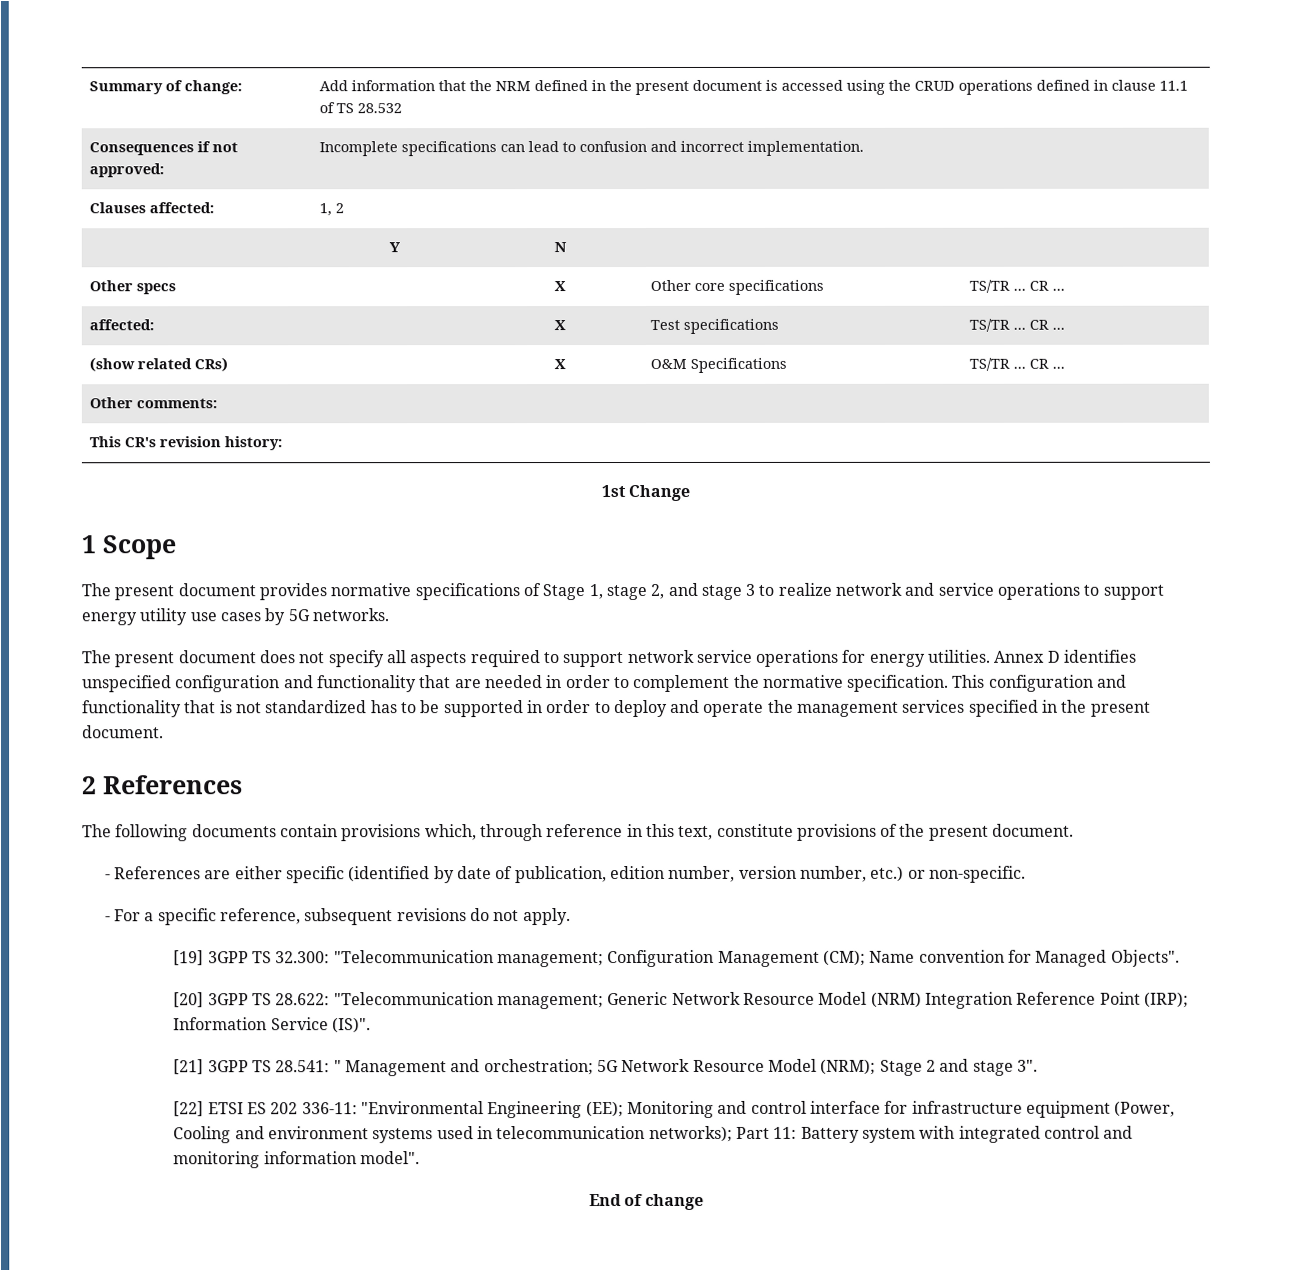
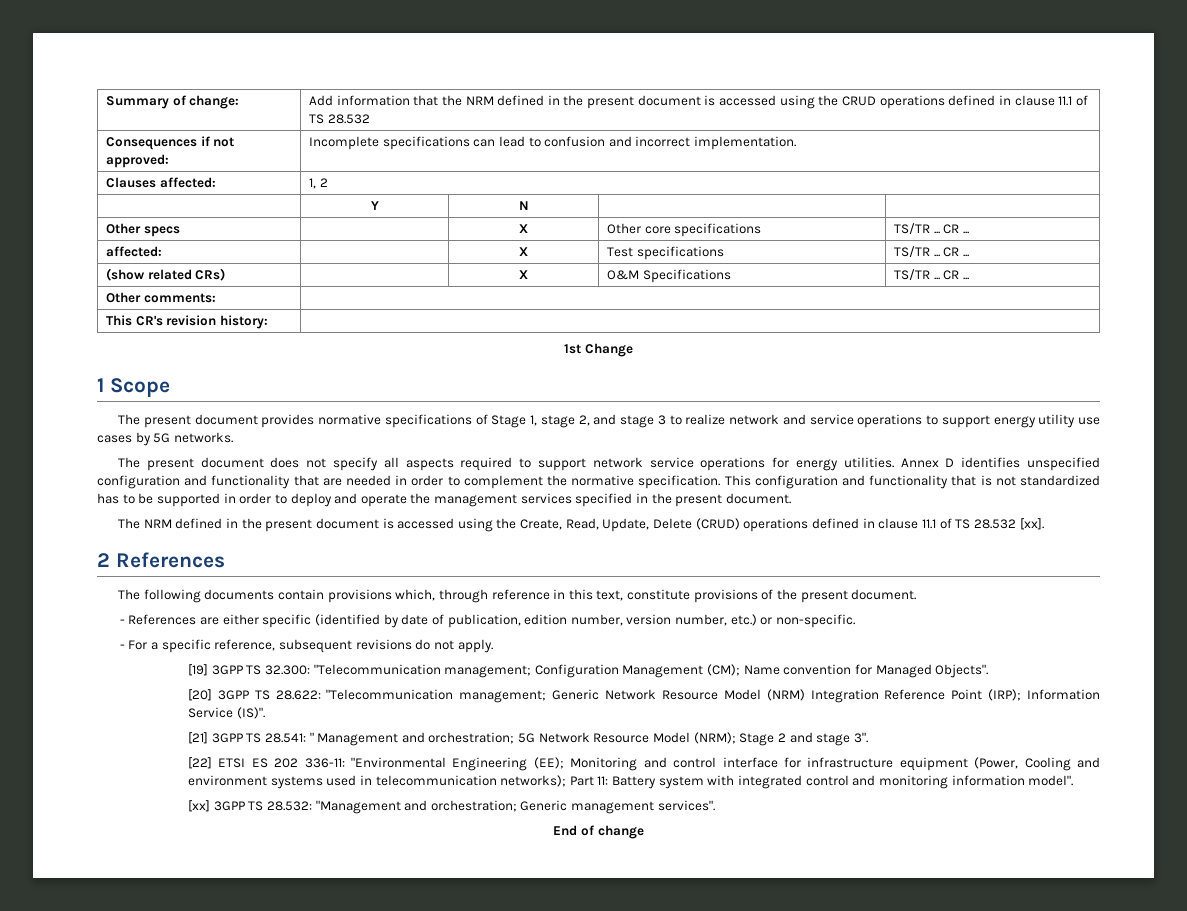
(164, 732) none -> [118,518,1044,532] // The NRM defined in the present document is accessed using the Create, Read, Update, Delete (CRUD) operations defined in clause 11.1 of TS 28.532 [xx].
(421, 1158) none -> [187,800,715,814] // [xx] 3GPP TS 28.532: "Management and orchestration; Generic management services".

